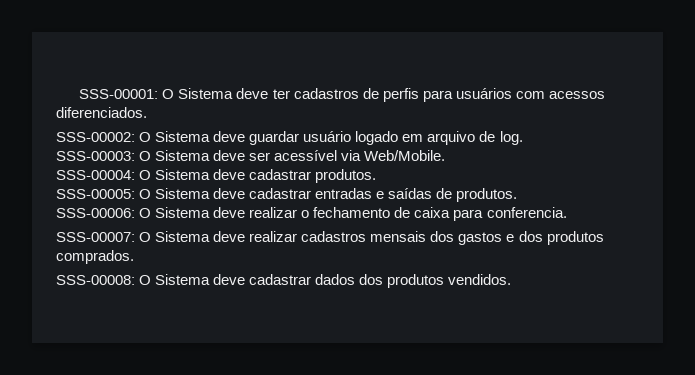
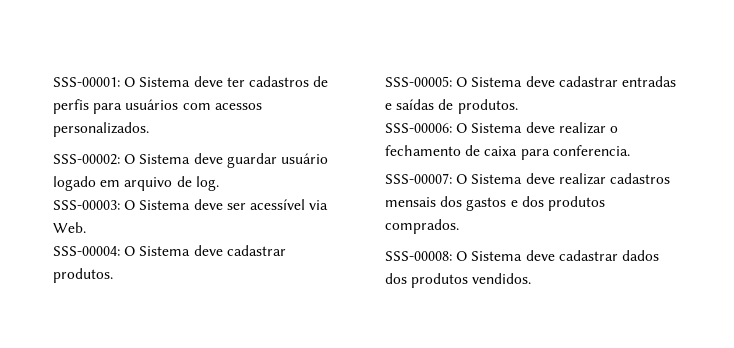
[56,107,147,118] diferenciados. -> [53,122,149,137] personalizados.
[364,150,446,161] Web/Mobile. -> [53,222,86,233] Web.

